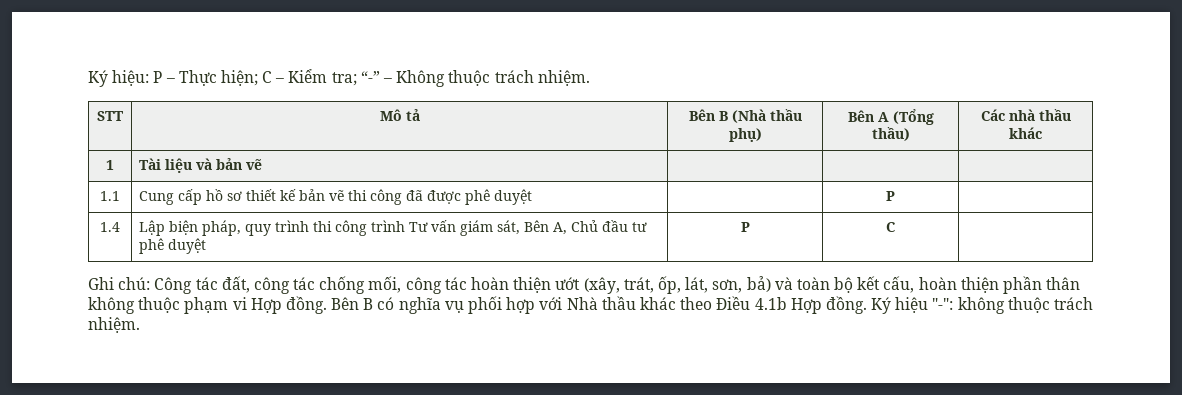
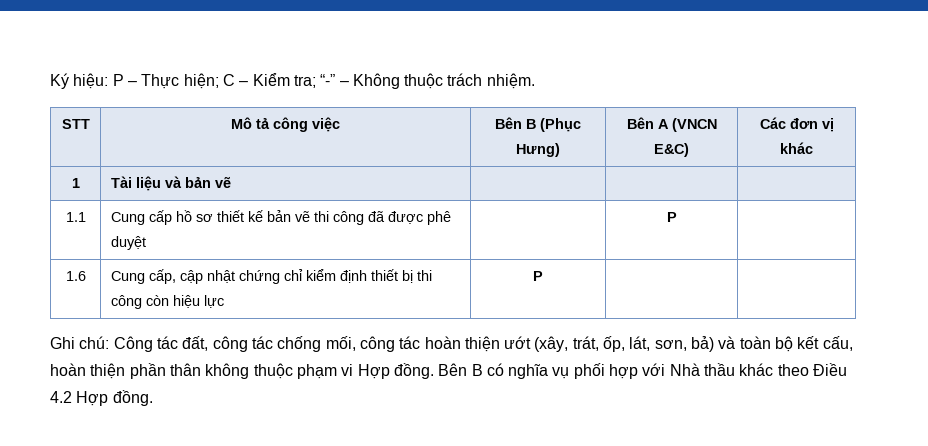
[688,109,802,123] [728,128,762,142] | Bên B (Nhà thầu phụ) -> [273,117,340,132] [495,117,581,132] [516,143,560,157] công việc | Bên B (Phục Hưng)
[892,109,934,125] [871,127,910,141] (Tổng thầu) -> [671,118,717,132] [654,143,689,157] (VNCN E&C)
[1008,109,1071,121] nhà thầu -> [789,118,834,132] đơn vị
[100,222,120,232] [139,220,648,236] [139,238,207,254] [740,222,750,232] [886,222,895,232] 1.4 | Lập biện pháp, quy trình thi công trình Tư vấn giám sát, Bên A, Chủ đầu tư phê duyệt | P | C -> [65,271,86,281] [110,269,432,284] [110,295,224,309] [533,271,543,281] 1.6 | Cung cấp, cập nhật chứng chỉ kiểm định thiết bị thi công còn hiệu lực | P |
[754,296,1093,314] [88,317,140,333] 4.1b Hợp đồng. Ký hiệu "-": không thuộc trách nhiệm. -> [50,390,153,406] 4.2 Hợp đồng.

